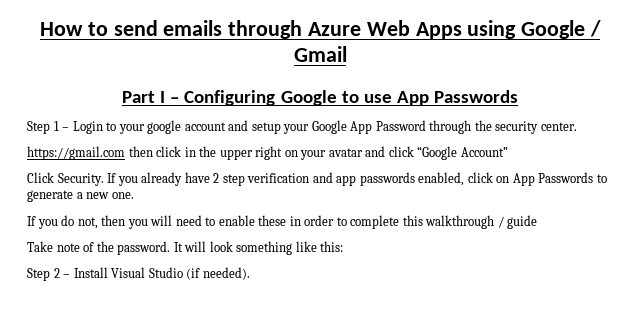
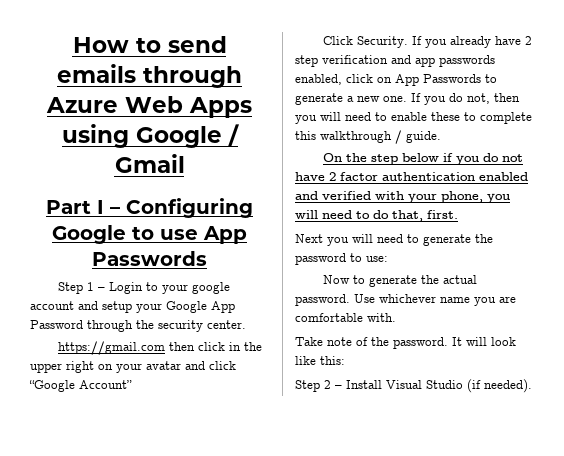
(134, 195) // -> (407, 99) none
[289,215,335,226] in order -> (460, 116) none
[507,215,538,229] guide -> [406,131,441,143] [323,153,524,165] [295,172,528,181] [295,191,510,203] [295,210,458,222] [295,234,493,246] [295,253,388,265] [323,275,478,287] [295,294,516,306] [295,313,396,322] guide. // On the step below if you do not have 2 factor authentication enabled and verified with your phone, you will need to do that, first. // Next you will need to generate the password to use: // Now to generate the actual password. Use whichever name you are comfortable with.
[236,241,293,255] something -> (516, 341) none

